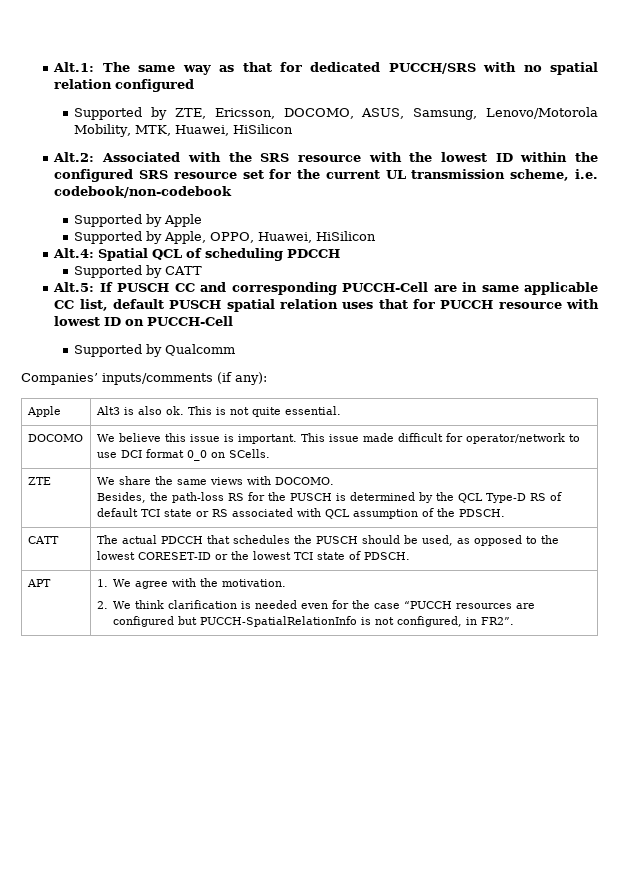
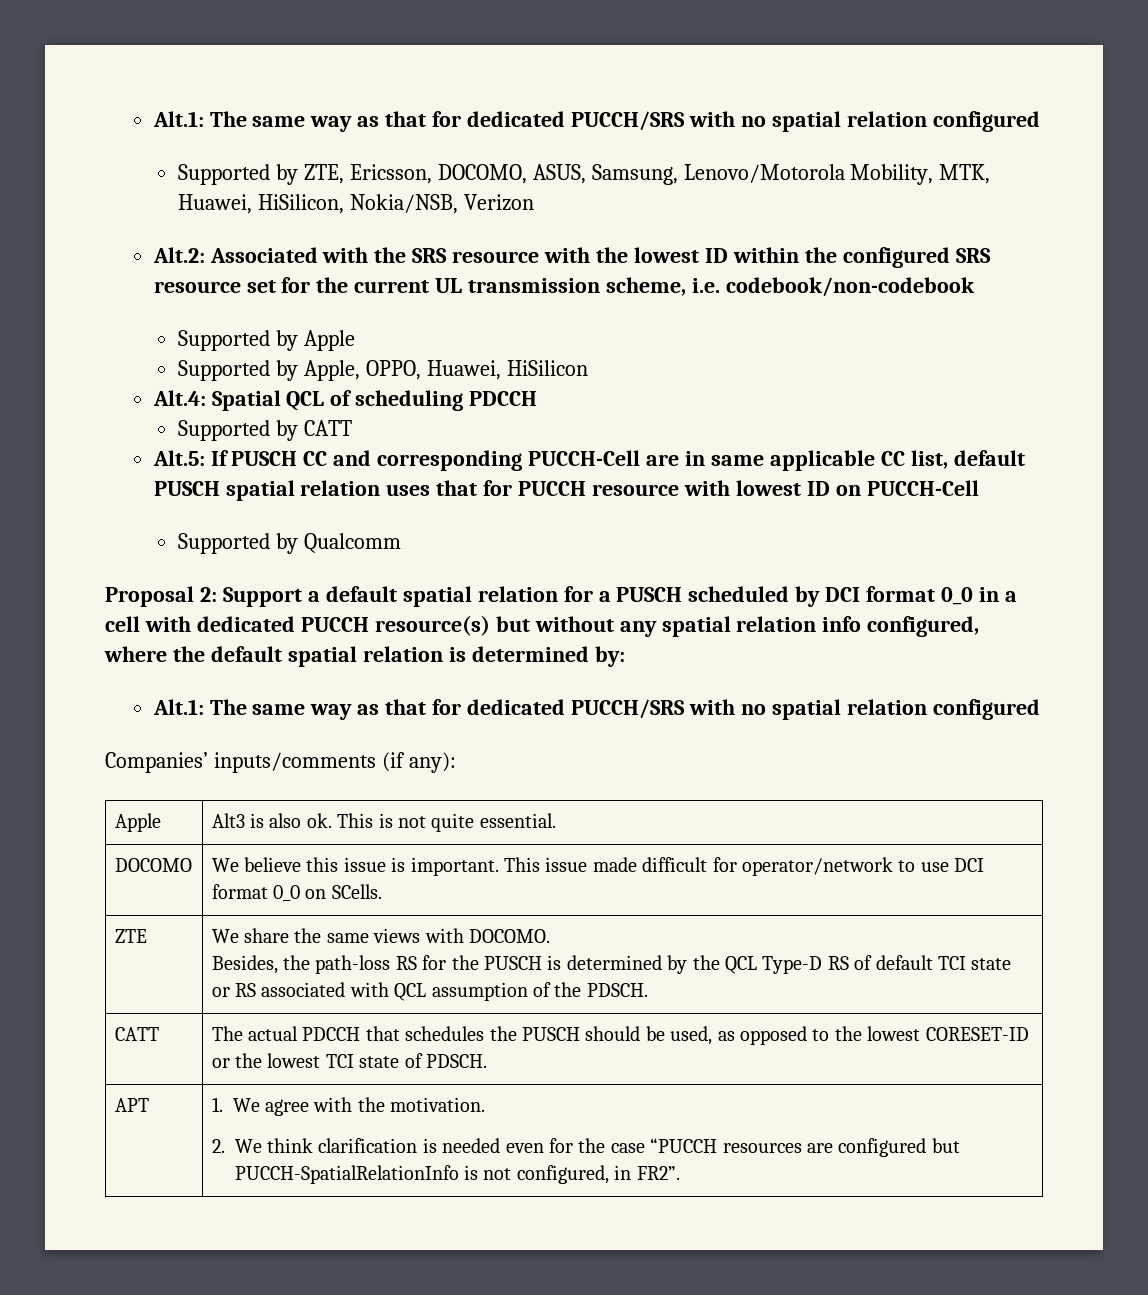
[233,124,294,134] HiSilicon -> [257,194,534,214] HiSilicon, Nokia/NSB, Verizon
(236, 350) none -> [105,586,1018,607] [105,615,980,637] [104,646,625,667] [152,699,1040,720] // Proposal 2: Support a default spatial relation for a PUSCH scheduled by DCI format 0_0 in a cell with dedicated PUCCH resource(s) but without any spatial relation info configured, where the default spatial relation is determined by: // Alt.1: The same way as that for dedicated PUCCH/SRS with no spatial relation configured

